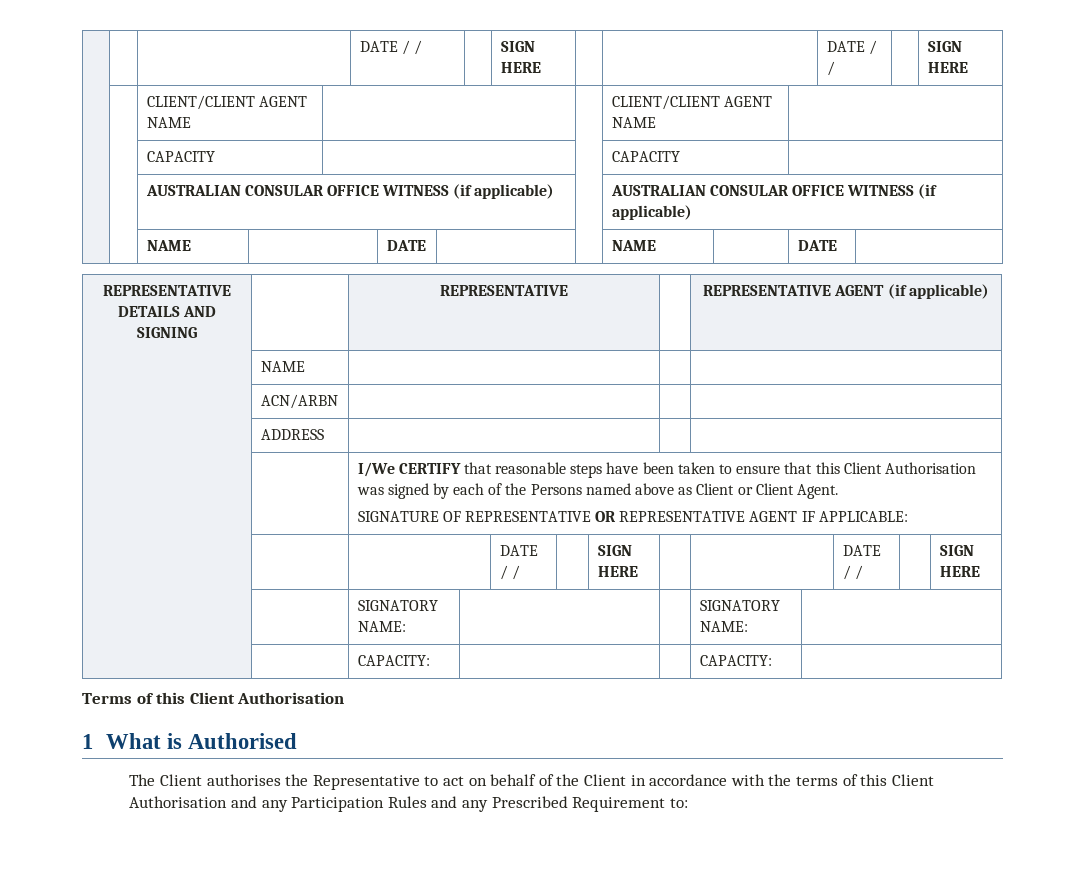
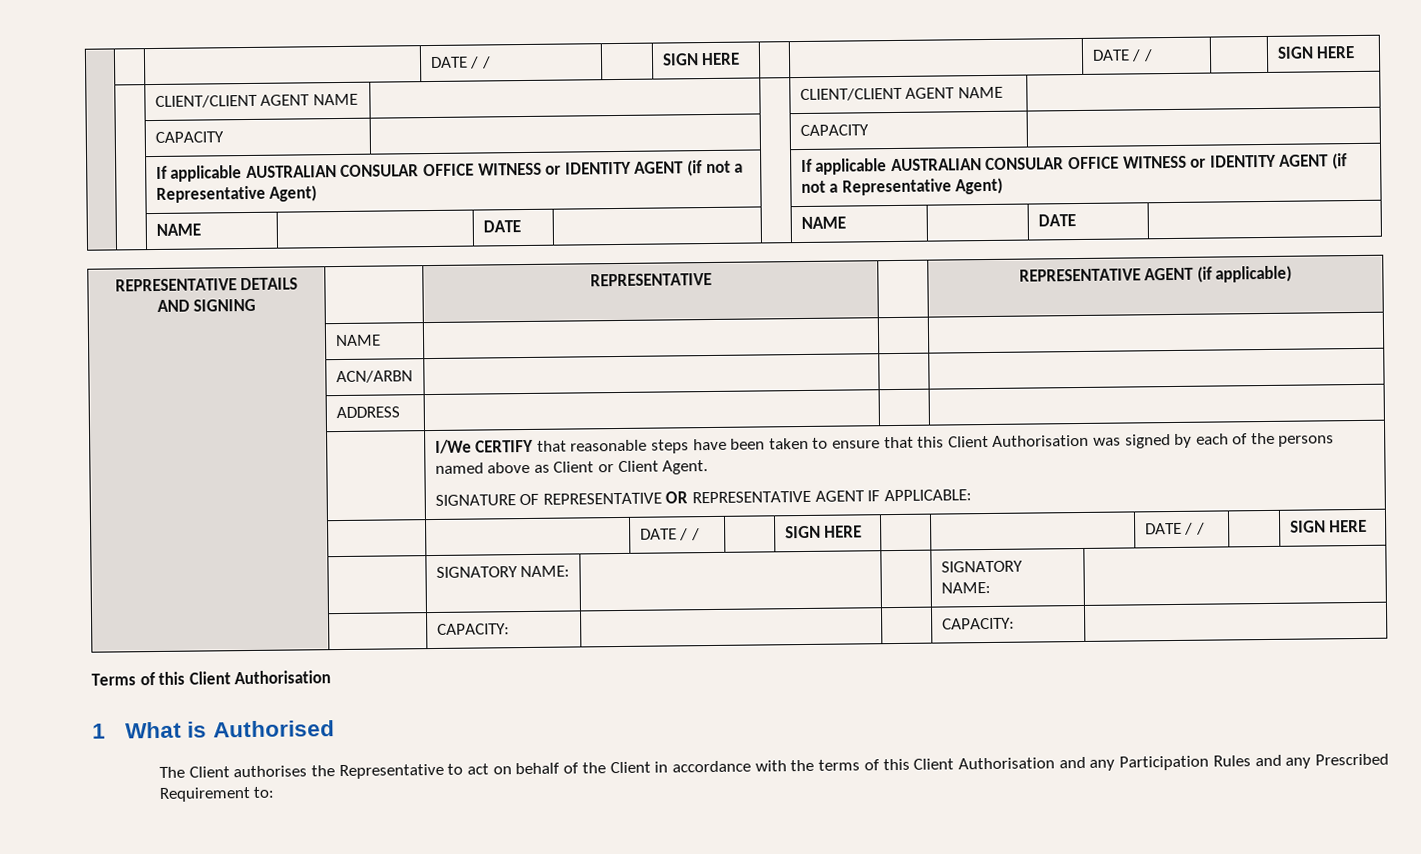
[145,184,555,199] [610,184,938,199] [611,205,692,220] AUSTRALIAN CONSULAR OFFICE WITNESS (if applicable) | | AUSTRALIAN CONSULAR OFFICE WITNESS (if applicable) -> [155,160,744,182] [155,185,318,203] [800,153,1348,175] [800,177,1004,196] If applicable AUSTRALIAN CONSULAR OFFICE WITNESS or IDENTITY AGENT (if not a Representative Agent) | | If applicable AUSTRALIAN CONSULAR OFFICE WITNESS or IDENTITY AGENT (if not a Representative Agent)
[530,484,582,495] Persons -> [1278,435,1335,447] persons

